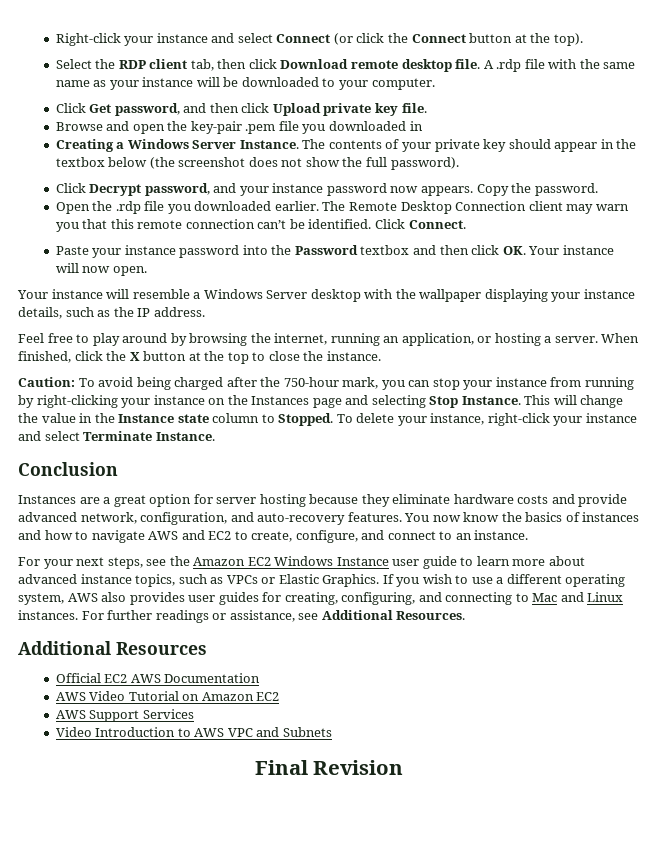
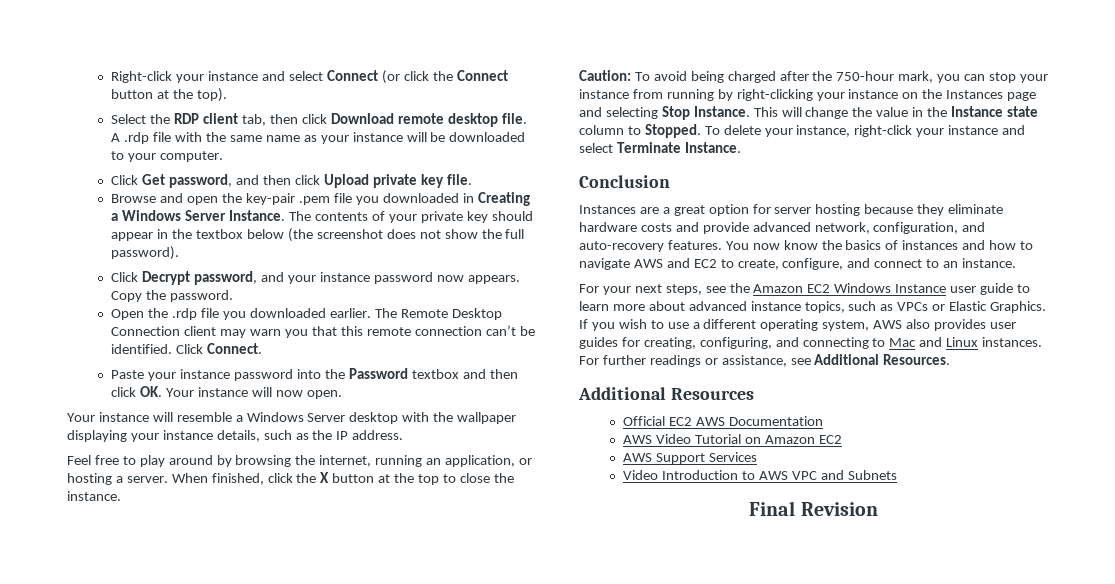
(423, 126) // -> (474, 198) none

